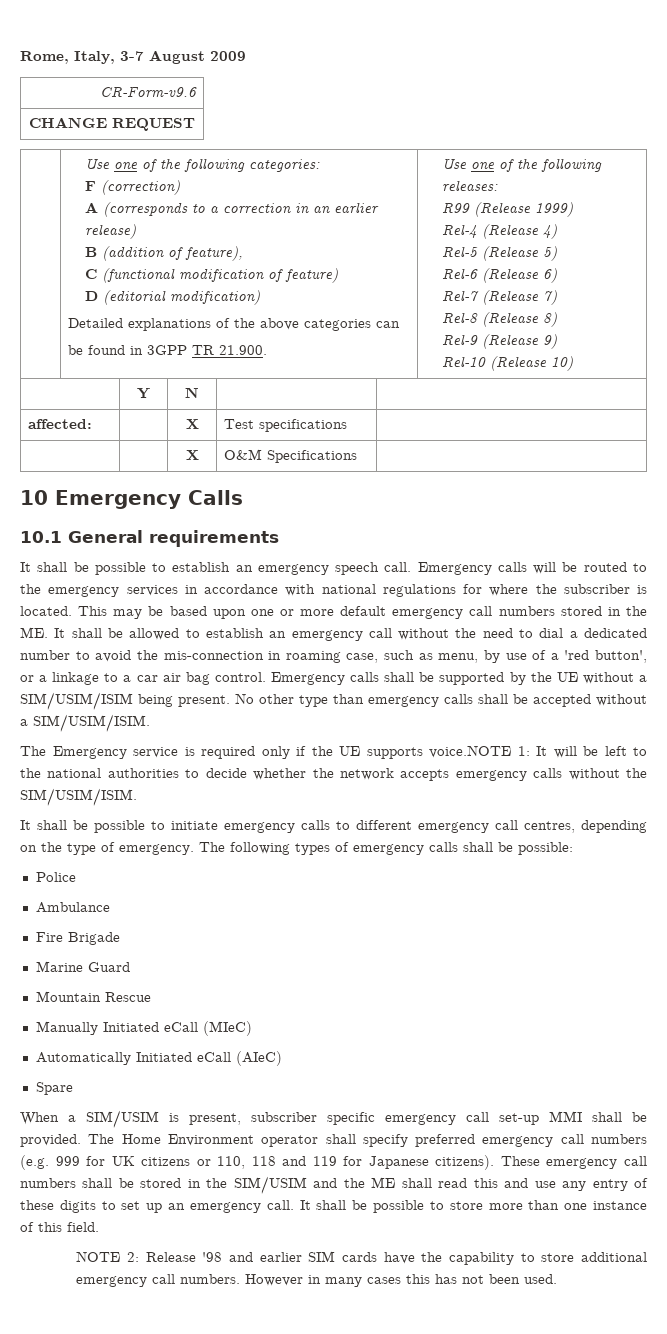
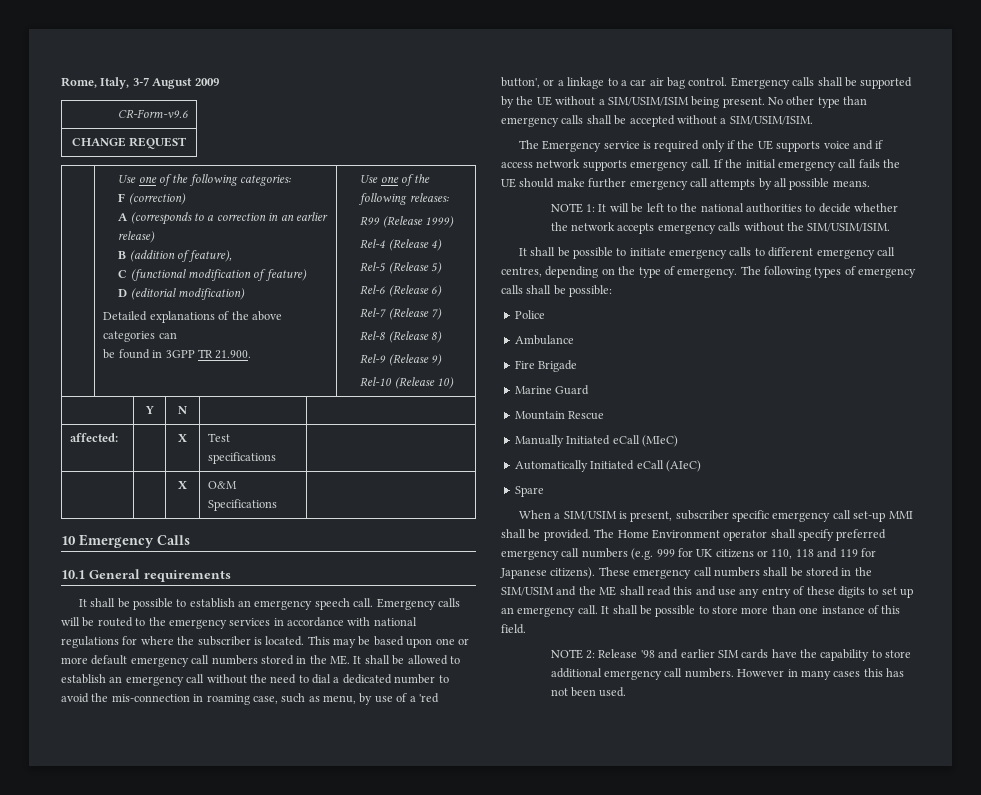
[429,745,511,758] voice.NOTE -> [823,140,884,150] [501,159,901,171] [501,178,870,190] [550,203,583,213] voice and if access network supports emergency call. If the initial emergency call fails the UE should make further emergency call attempts by all possible means. // NOTE

